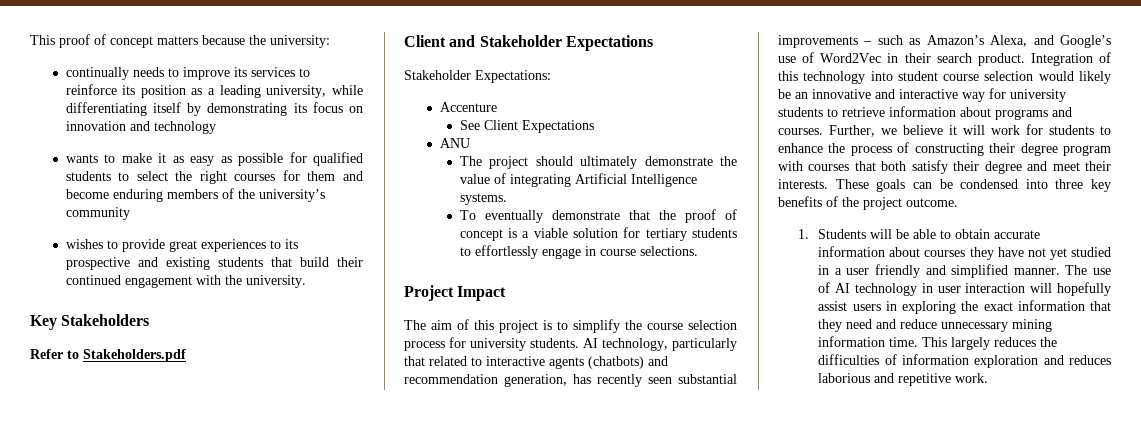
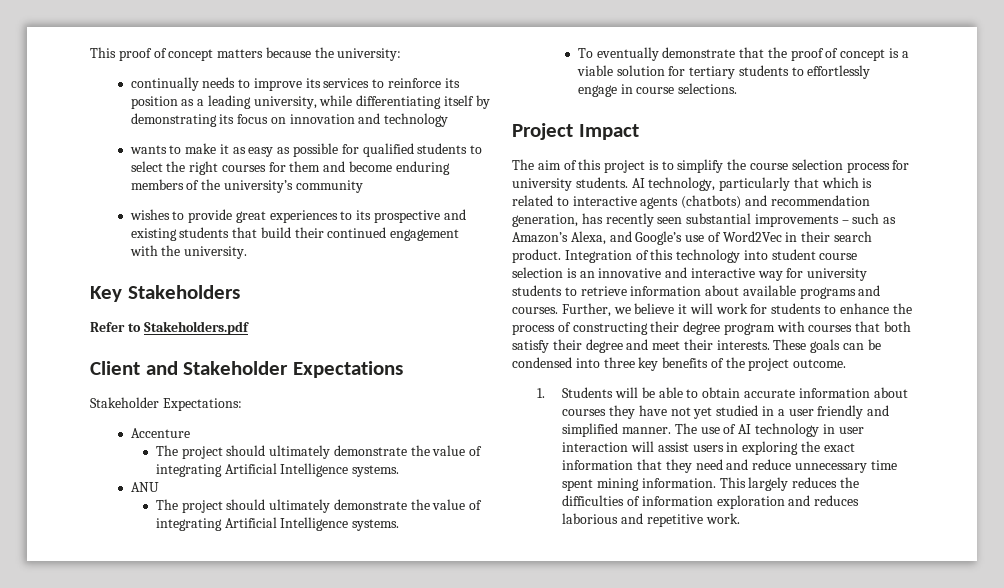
[459,120,594,133] See Client Expectations -> [155,445,483,459] [155,463,400,477] The project should ultimately demonstrate the value of integrating Artificial Intelligence systems.
(425, 361) none -> [821,177,873,188] which is
[1038,71,1111,84] [778,89,791,99] would likely be -> [566,268,577,278] is
(991, 112) none -> [742,285,796,296] available
[1057,282,1111,296] hopefully -> (655, 446) none
[1012,319,1053,332] [818,336,919,347] mining information time. -> [870,460,897,470] [562,478,716,491] time spent mining information.

